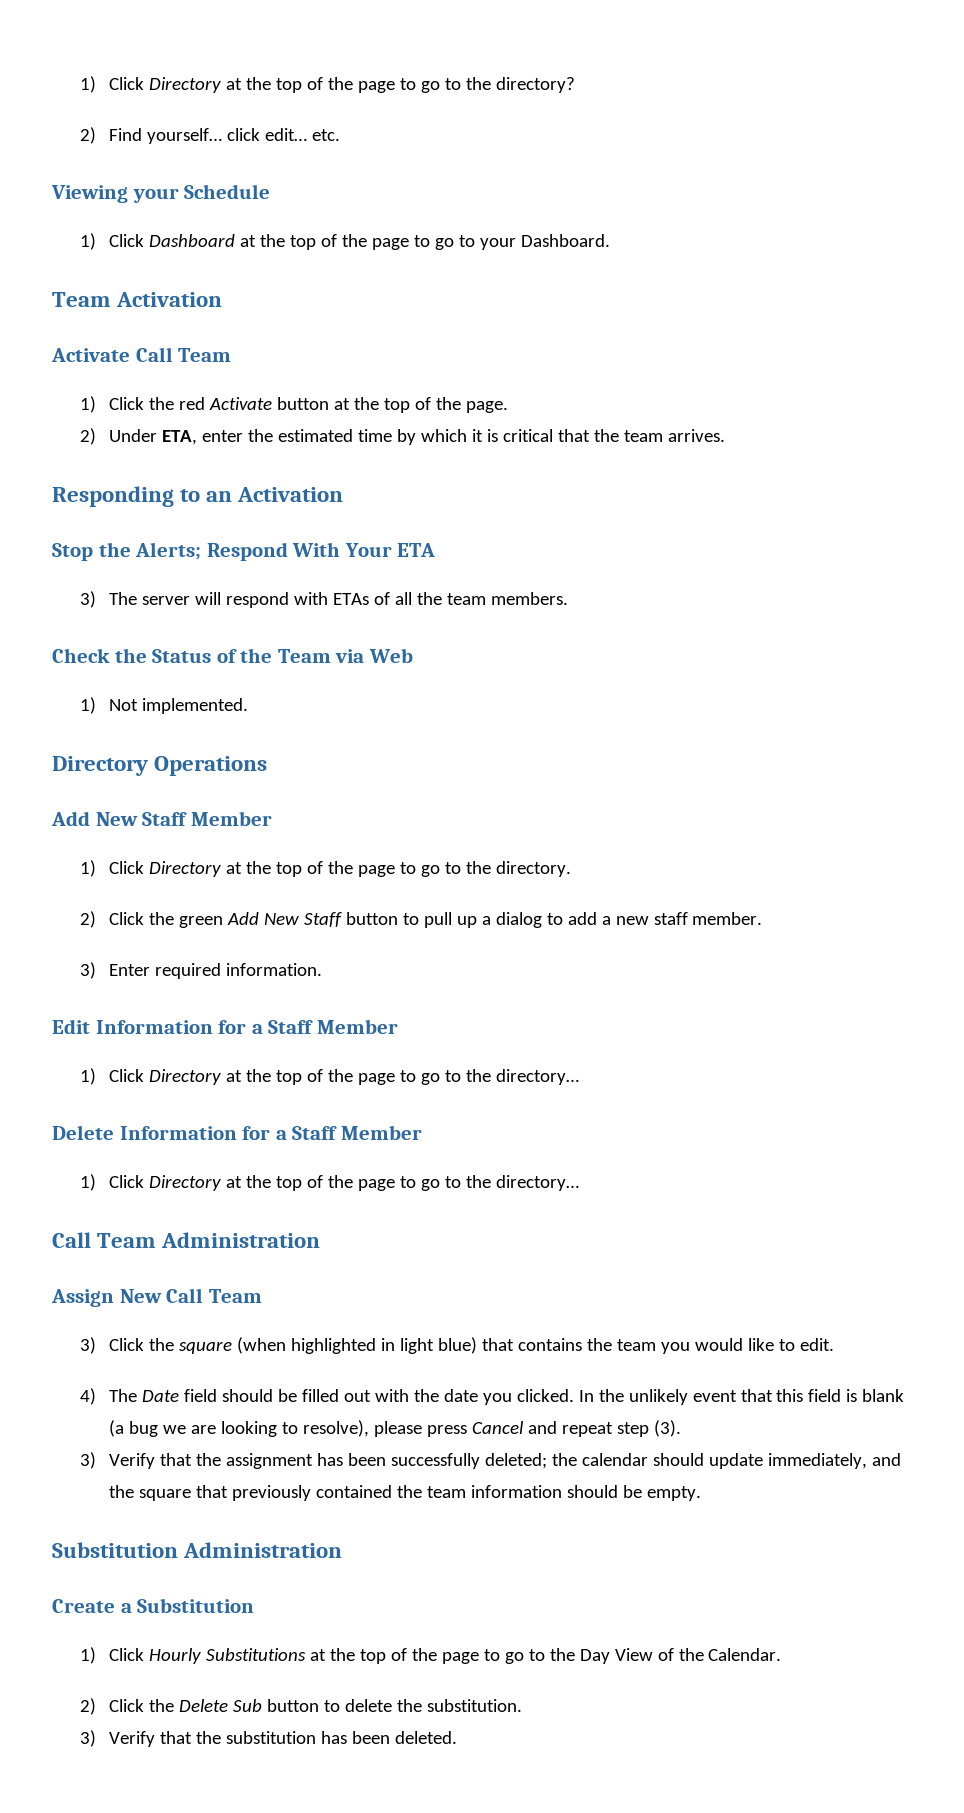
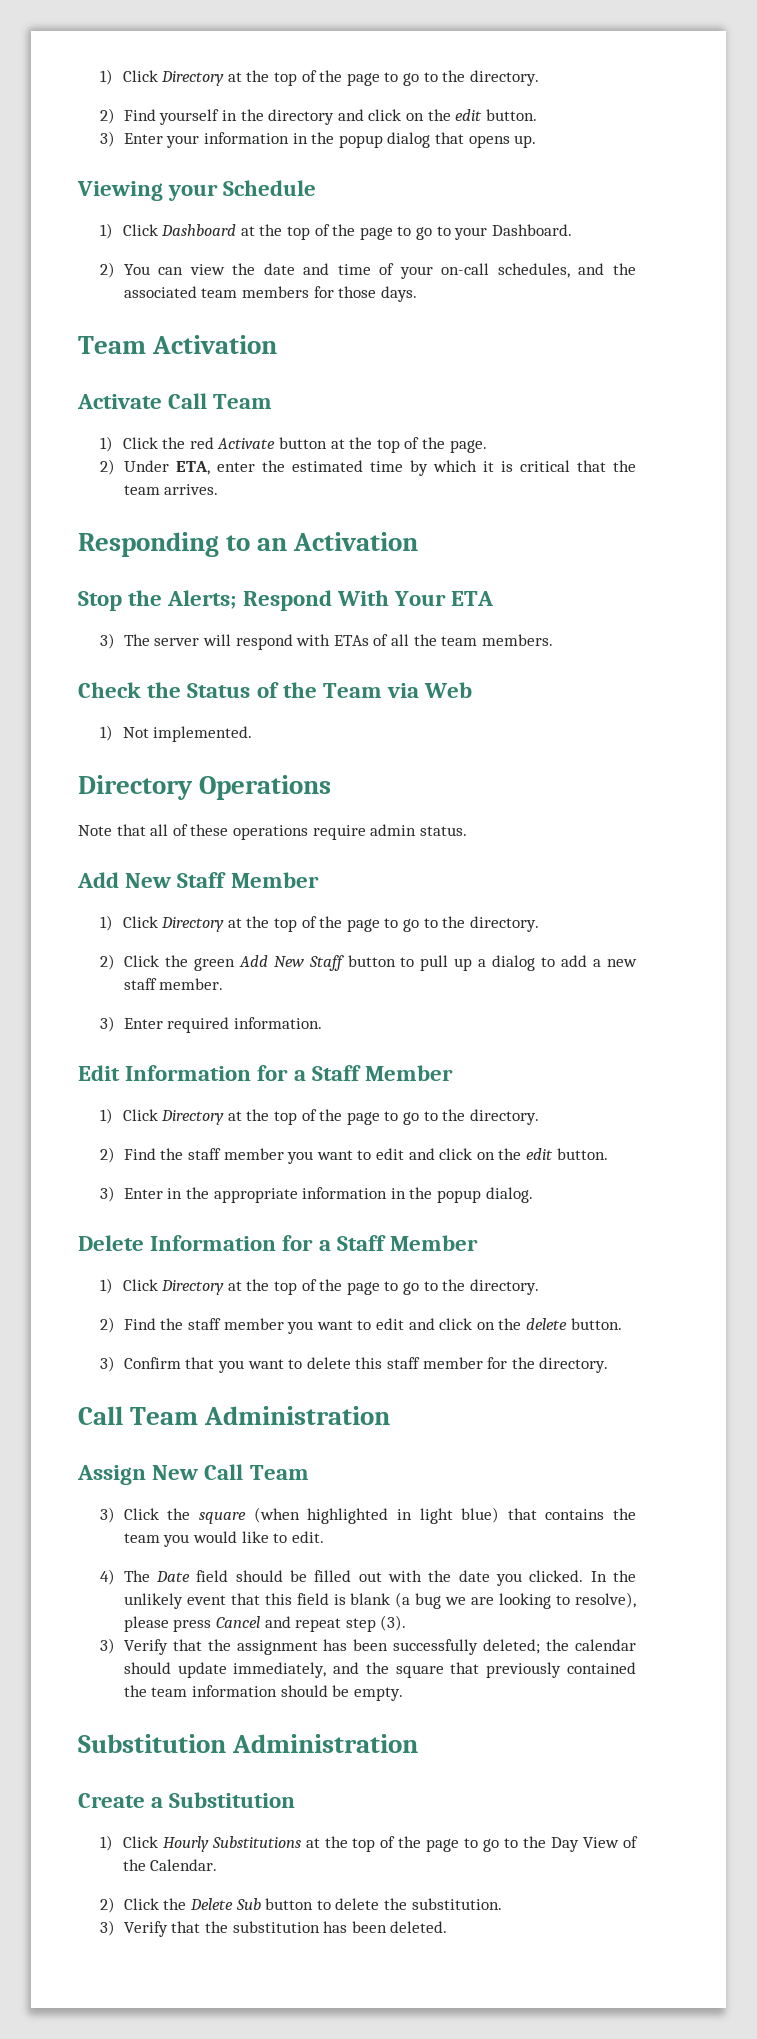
[495,77,575,93] [80,127,340,144] directory? // 2) Find yourself… click edit… etc. -> [469,70,539,86] [100,108,537,125] [100,131,537,148] directory. // 2) Find yourself in the directory and click on the edit button. // 3) Enter your information in the popup dialog that opens up.
(610, 240) none -> [100,262,636,279] [123,286,417,302] // 2) You can view the date and time of your on-call schedules, and the associated team members for those days.
(268, 766) none -> [78,824,467,840] // Note that all of these operations require admin status.
[495,1069,579,1085] directory… -> [469,1109,539,1125] [100,1147,608,1164] [100,1186,533,1203] directory. // 2) Find the staff member you want to edit and click on the edit button. // 3) Enter in the appropriate information in the popup dialog.
[495,1175,579,1191] directory… -> [469,1279,539,1295] [100,1317,622,1334] [100,1356,609,1373] directory. // 2) Find the staff member you want to edit and click on the delete button. // 3) Confirm that you want to delete this staff member for the directory.

